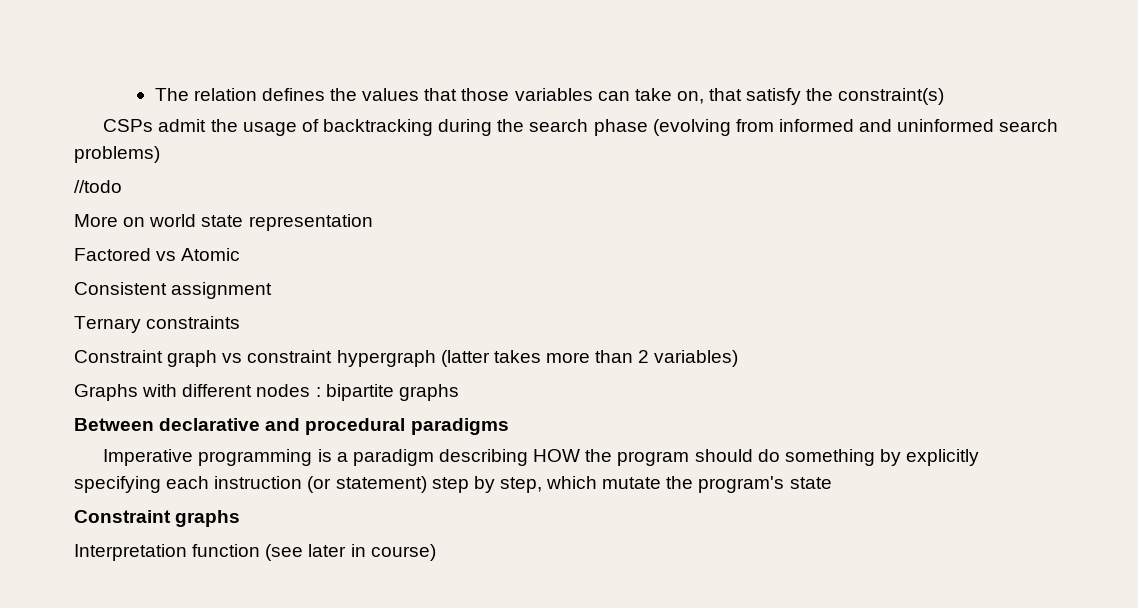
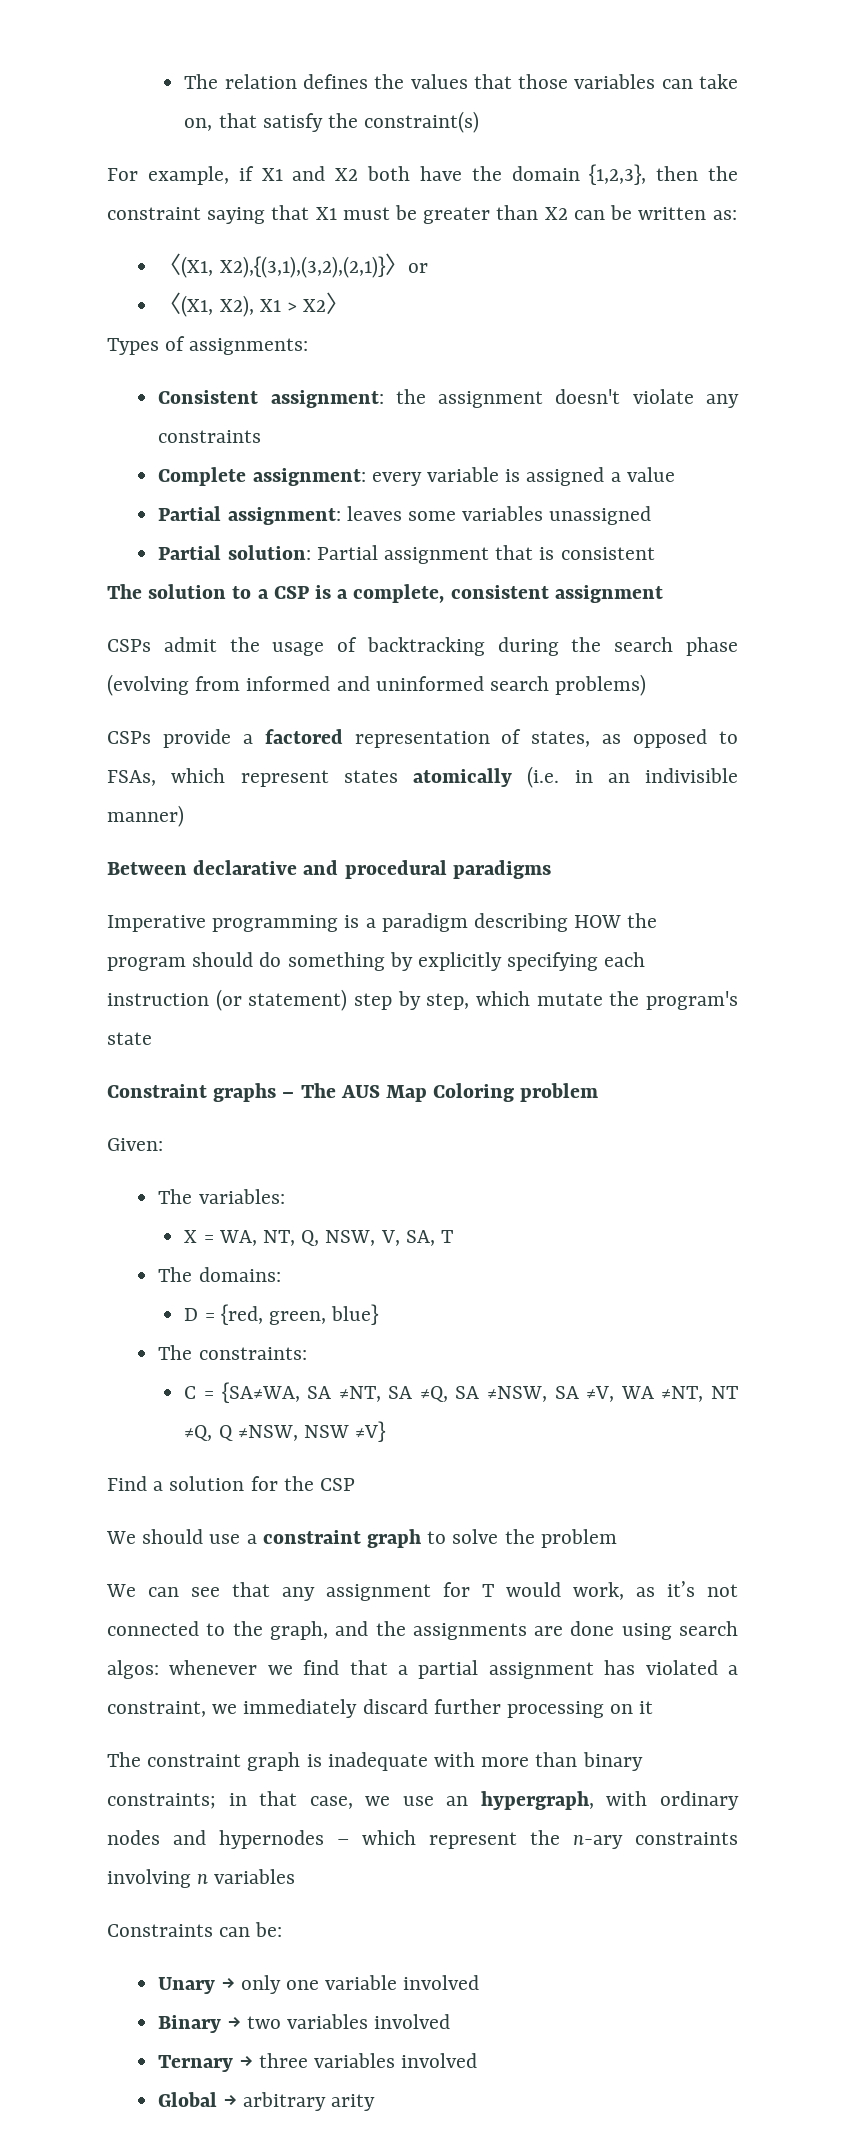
(945, 96) none -> [107,164,738,185] [107,205,737,224] [158,253,428,278] [158,292,350,317] [107,336,309,355] [158,389,739,408] [158,430,262,443] [158,467,675,486] [158,506,652,525] [158,545,655,564] [107,584,663,603] // For example, if X1 and X2 both have the domain {1,2,3}, then the constraint saying that X1 must be greater than X2 can be written as: // 〈(X1, X2),{(3,1),(3,2),(2,1)}〉or // 〈(X1, X2), X1 > X2〉 // Types of assignments: // Consistent assignment: the assignment doesn't violate any constraints // Complete assignment: every variable is assigned a value // Partial assignment: leaves some variables unassigned // Partial solution: Partial assignment that is consistent // The solution to a CSP is a complete, consistent assignment
[74,180,122,193] [74,214,373,231] [74,248,241,261] [74,282,273,299] [74,316,241,333] [74,350,739,367] [74,384,459,401] //todo // More on world state representation // Factored vs Atomic // Consistent assignment // Ternary constraints // Constraint graph vs constraint hypergraph (latter takes more than 2 variables) // Graphs with different nodes : bipartite graphs -> [107,729,738,748] [107,766,738,788] [107,805,184,827] CSPs provide a factored representation of states, as opposed to FSAs, which represent states atomically (i.e. in an indivisible manner)
[74,544,436,561] // Interpretation function (see later in course) -> [282,1083,599,1102] [107,1138,163,1151] [158,1189,285,1204] [184,1230,454,1246] [158,1267,281,1282] [184,1304,380,1325] [158,1345,307,1360] [184,1382,738,1403] [184,1421,387,1442] [107,1476,356,1491] [106,1529,617,1548] [106,1581,738,1601] [107,1621,738,1640] [107,1660,738,1679] [107,1699,654,1718] [107,1752,643,1771] [107,1791,739,1810] [107,1830,738,1849] [107,1869,296,1888] [107,1922,283,1937] [158,1975,480,1994] [158,2014,451,2033] [158,2053,478,2072] [158,2092,375,2111] – The AUS Map Coloring problem // Given: // The variables: // X = WA, NT, Q, NSW, V, SA, T // The domains: // D = {red, green, blue} // The constraints: // C = {SA≠WA, SA ≠NT, SA ≠Q, SA ≠NSW, SA ≠V, WA ≠NT, NT ≠Q, Q ≠NSW, NSW ≠V} // Find a solution for the CSP // We should use a constraint graph to solve the problem // We can see that any assignment for T would work, as it’s not connected to the graph, and the assignments are done using search algos: whenever we find that a partial assignment has violated a constraint, we immediately discard further processing on it // The constraint graph is inadequate with more than binary constraints; in that case, we use an hypergraph, with ordinary nodes and hypernodes – which represent the n-ary constraints involving n variables // Constraints can be: // Unary → only one variable involved // Binary → two variables involved // Ternary → three variables involved // Global → arbitrary arity

